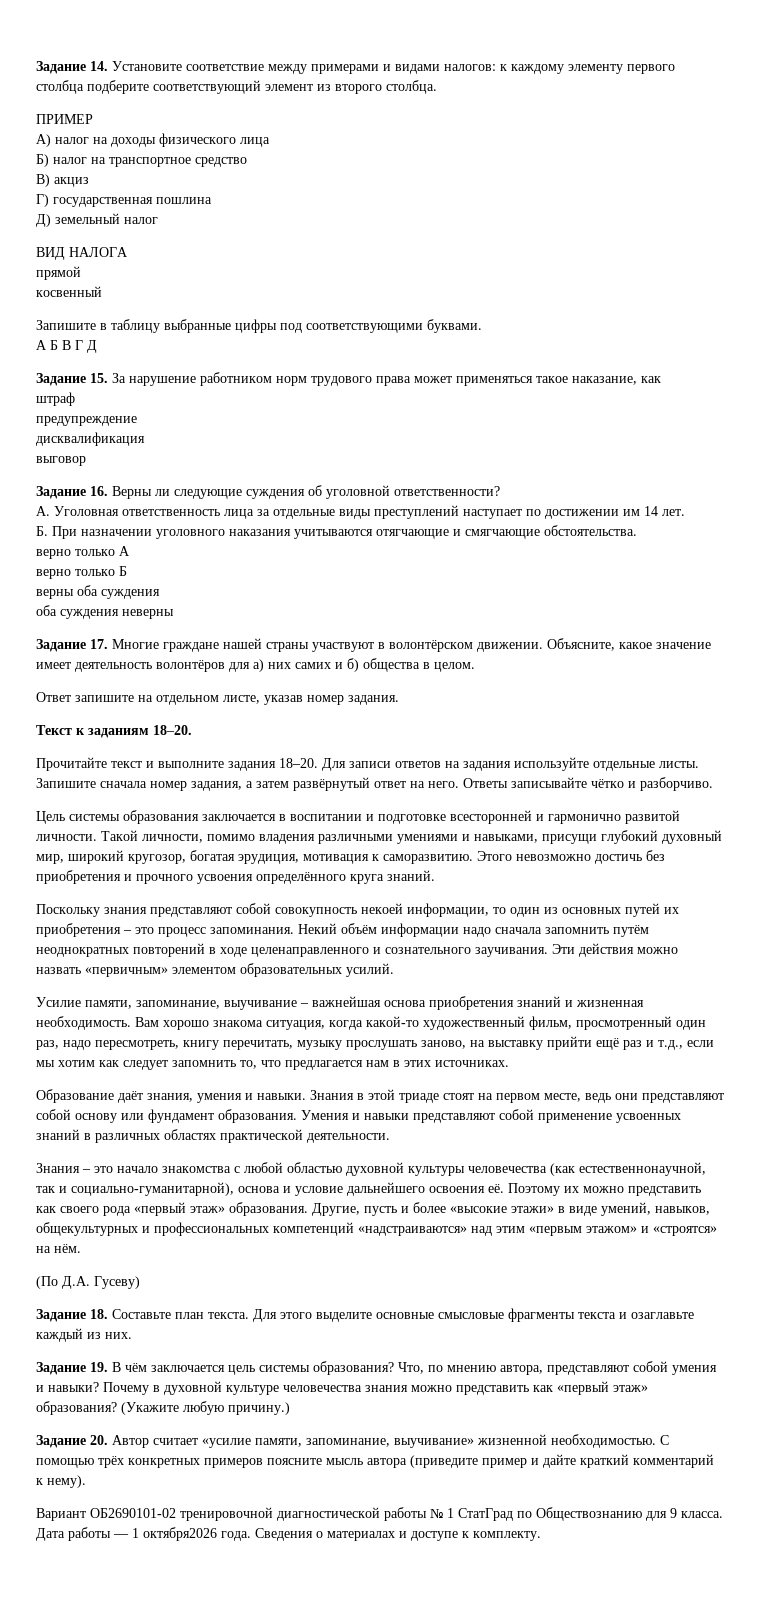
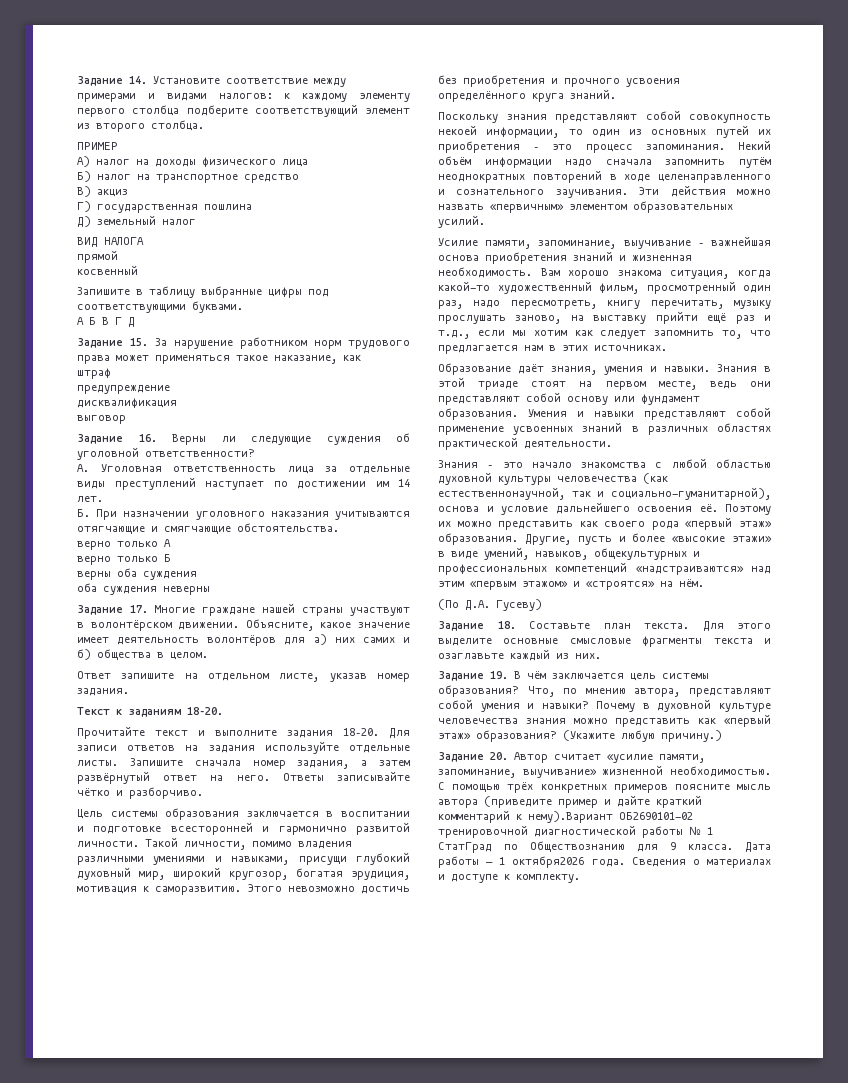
[47,1475,86,1488] [36,1508,86,1521] нему). // Вариант -> [528,811,613,823] нему).Вариант

